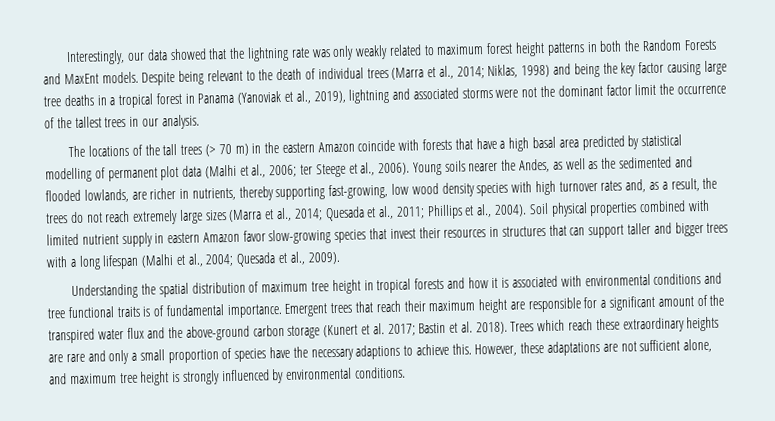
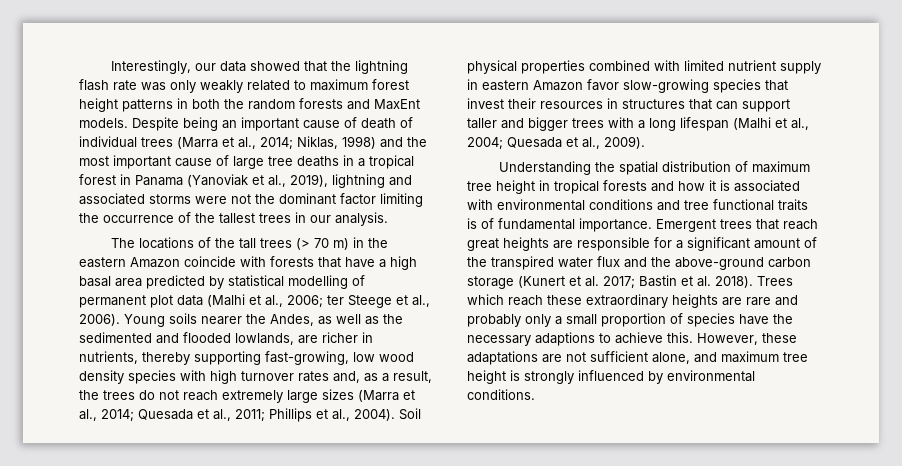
(290, 54) none -> [79,79,109,91] flash
[641,39,717,52] Random Forests -> [248,98,343,110] random forests
[206,69,274,82] relevant to the -> [222,117,357,131] an important cause of
[573,61,701,78] being the key factor causing -> [407,137,427,147] [79,155,229,169] the most important cause of
[634,83,657,96] limit -> [380,193,423,207] limiting
[403,298,508,314] their maximum height -> [467,237,549,251] great heights
(106, 356) none -> [467,314,521,327] probably

